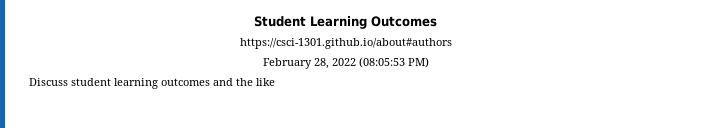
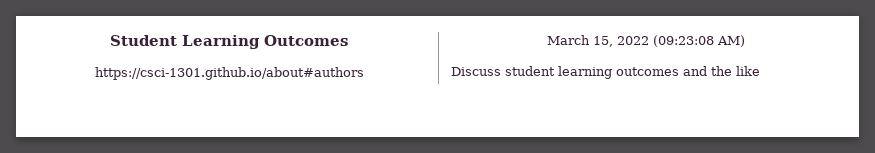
[262,57,429,69] February 28, 2022 (08:05:53 PM) -> [547,35,745,47] March 15, 2022 (09:23:08 AM)

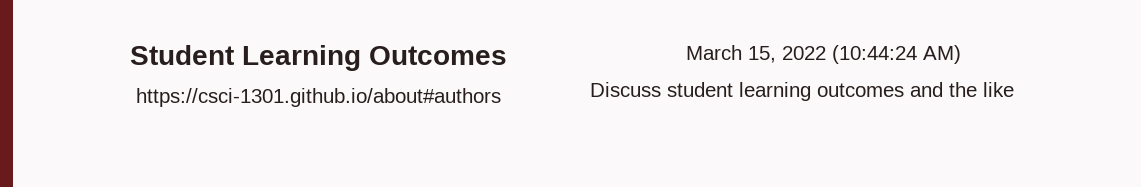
[653,35,714,47] (09:23:08 -> [831,45,917,64] (10:44:24

